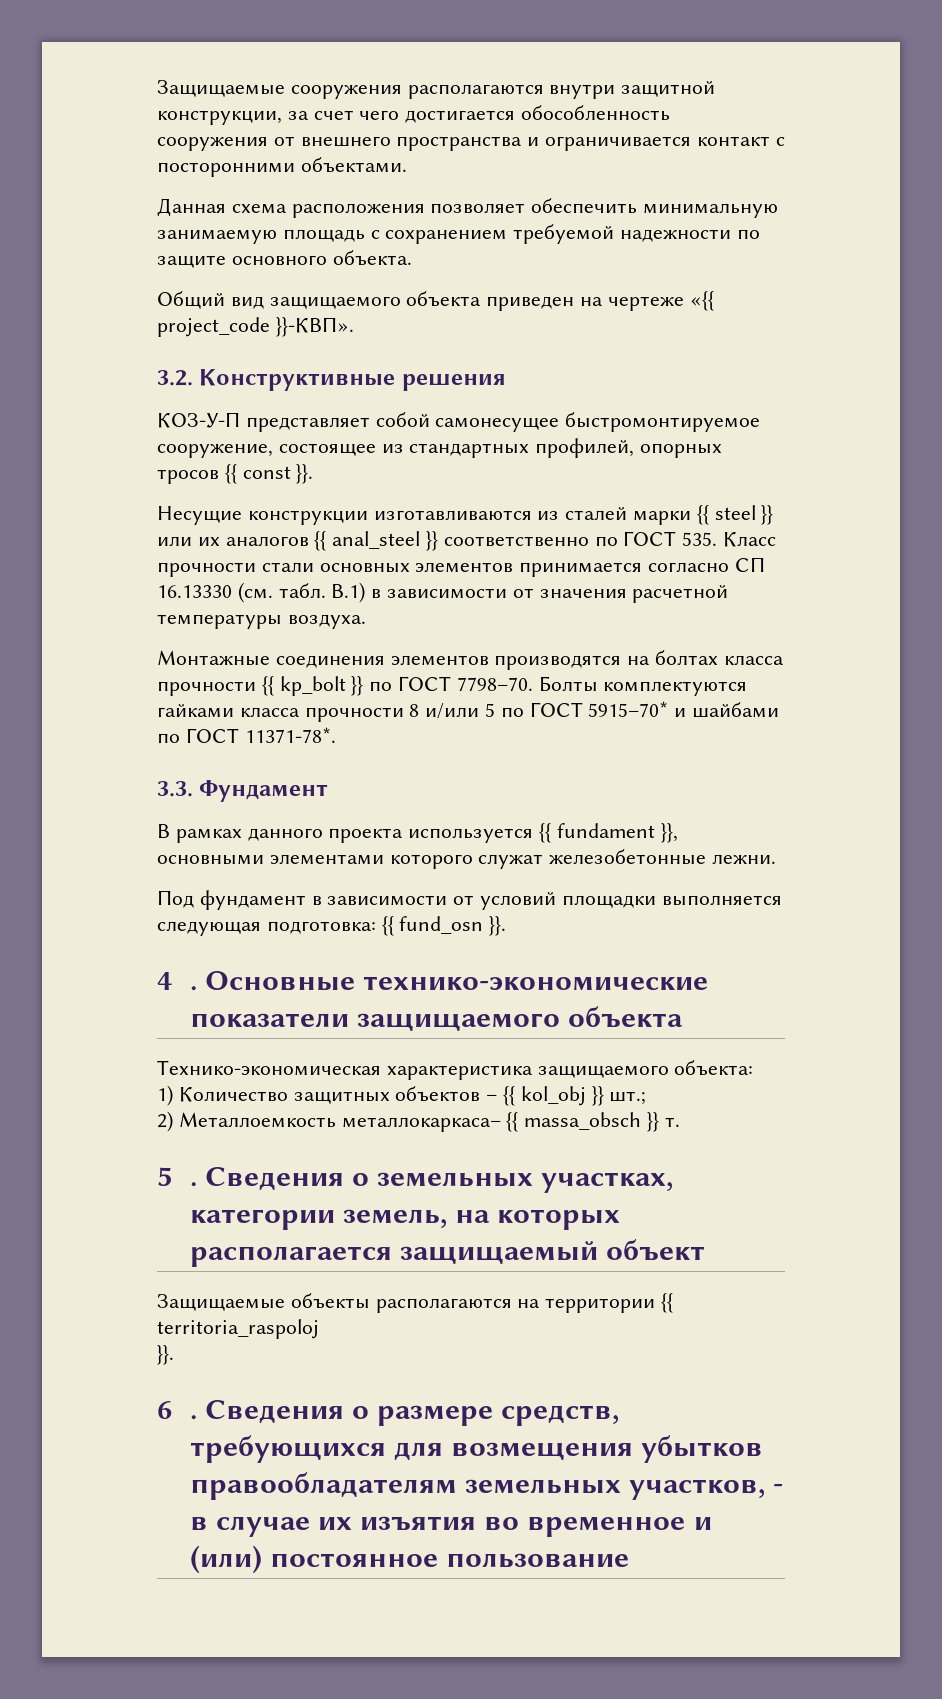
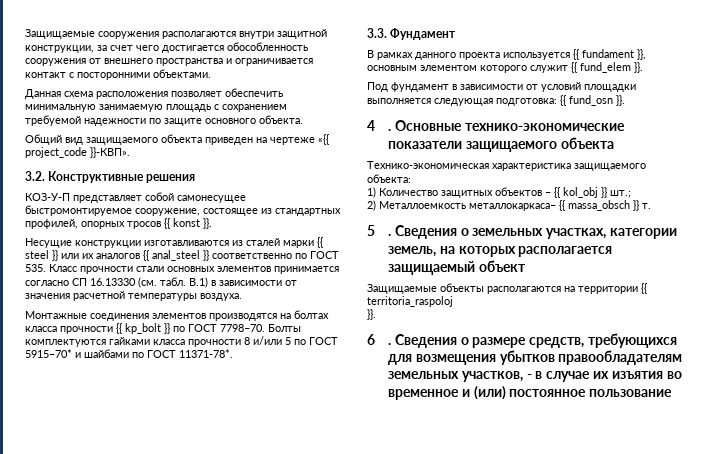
[242,466,291,479] const -> [173,218,200,227] konst
[157,849,777,869] основными элементами которого служат железобетонные лежни. -> [367,62,643,73] основным элементом которого служит {{ fund_elem }}.

